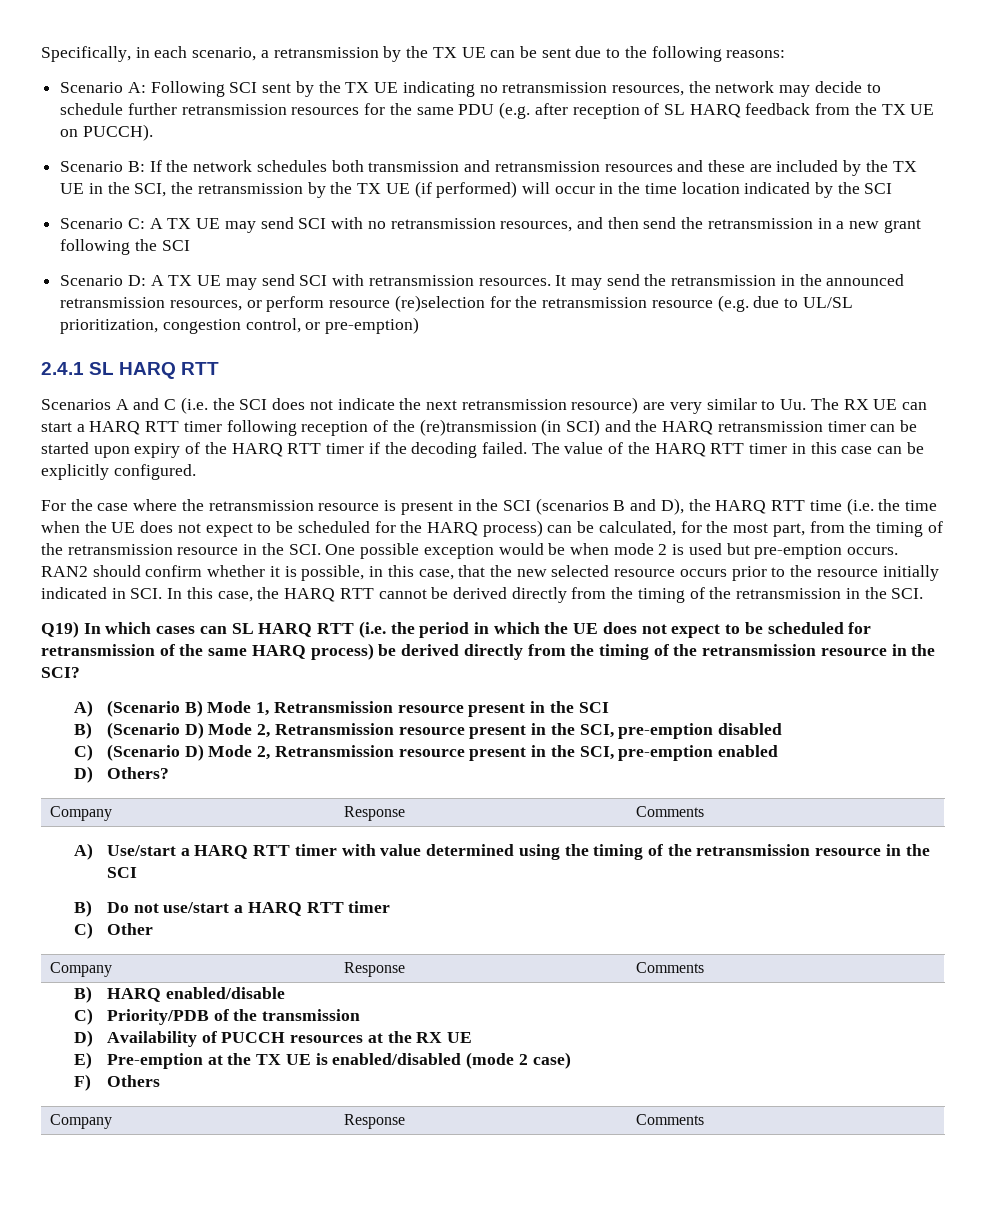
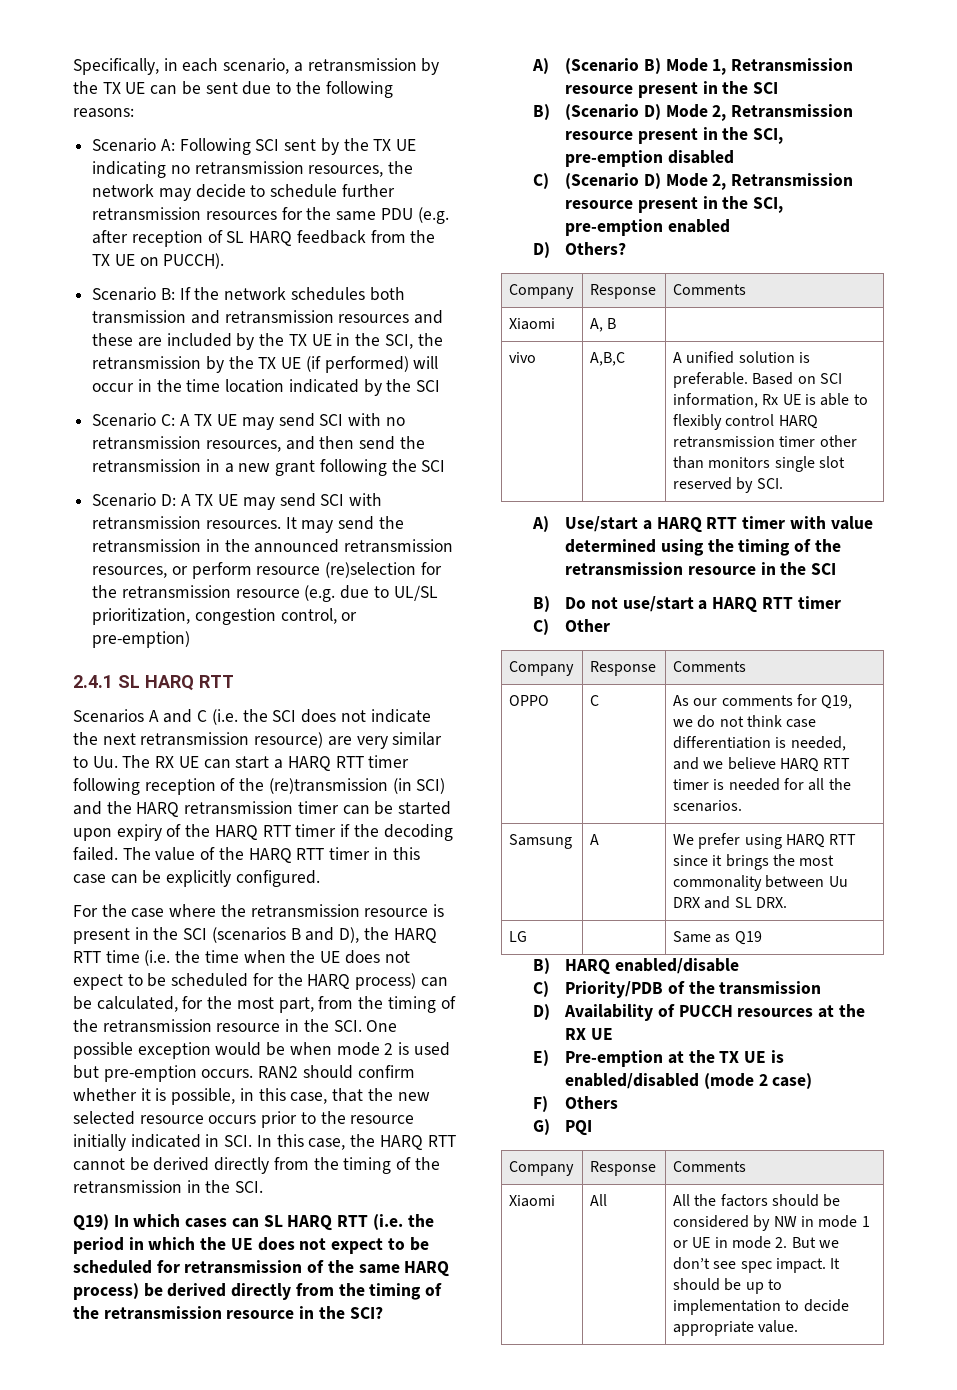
(704, 811) none -> [509,318,556,330] [590,318,617,332] [509,352,537,363] [590,352,626,366] [673,351,811,364] [673,372,843,388] [673,393,868,408] [673,414,818,430] [673,435,857,448] [673,456,846,472] [673,477,783,493] // Xiaomi | A, B | // vivo | A,B,C | A unified solution is preferable. Based on SCI information, Rx UE is able to flexibly control HARQ retransmission timer other than monitors single slot reserved by SCI.
(704, 967) none -> [509,695,550,706] [590,695,600,706] [673,694,853,709] [673,715,817,728] [673,736,846,751] [673,757,851,772] [673,778,851,791] [673,800,743,812] [509,834,573,849] [590,834,600,845] [673,833,857,849] [673,854,835,870] [673,875,848,891] [673,896,788,909] [509,931,528,942] [673,931,762,945] // OPPO | C | As our comments for Q19, we do not think case differentiation is needed, and we believe HARQ RTT timer is needed for all the scenarios. // Samsung | A | We prefer using HARQ RTT since it brings the most commonality between Uu DRX and SL DRX. // LG | | Same as Q19
[49,1114,112,1129] [343,1114,405,1129] [635,1114,704,1125] // Company | Response | Comments -> [533,1119,593,1136] [509,1161,575,1176] [590,1161,657,1176] [673,1161,747,1172] [509,1195,556,1207] [590,1194,608,1206] [673,1194,841,1207] [673,1215,870,1231] [673,1236,840,1249] [673,1257,841,1273] [673,1278,783,1294] [673,1299,849,1315] [673,1320,799,1336] // G) PQI // Company | Response | Comments // Xiaomi | All | All the factors should be considered by NW in mode 1 or UE in mode 2. But we don’t see spec impact. It should be up to implementation to decide appropriate value.

